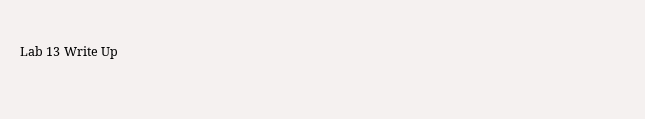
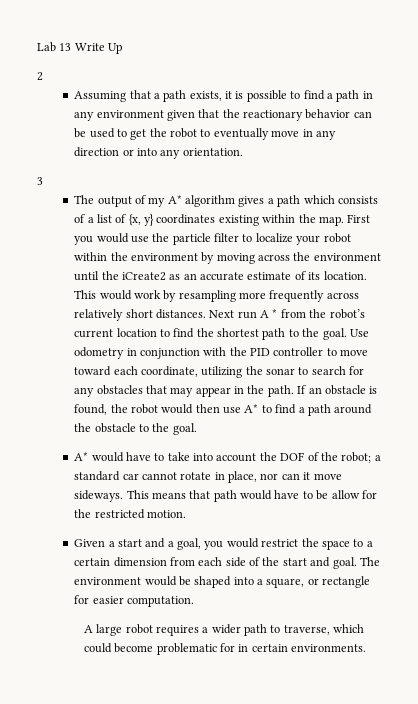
(119, 53) none -> [37,72,43,81] [74,90,373,102] [74,109,372,121] [74,128,336,140] [74,147,243,159] [37,177,43,185] [74,195,378,207] [74,214,371,226] [74,233,351,245] [74,252,381,264] [74,271,367,281] [74,290,359,302] [74,309,365,321] [74,328,369,340] [74,347,369,359] [74,366,365,378] [74,385,378,397] [74,404,373,416] [74,423,197,435] [74,452,381,463] [74,471,342,483] [74,490,377,502] [74,509,186,519] [74,538,373,550] [74,557,380,569] [74,576,371,588] [74,595,194,607] [83,624,365,636] [83,643,367,655] // 2 // Assuming that a path exists, it is possible to find a path in any environment given that the reactionary behavior can be used to get the robot to eventually move in any direction or into any orientation. // 3 // The output of my A* algorithm gives a path which consists of a list of {x, y} coordinates existing within the map. First you would use the particle filter to localize your robot within the environment by moving across the environment until the iCreate2 as an accurate estimate of its location. This would work by resampling more frequently across relatively short distances. Next run A * from the robot’s current location to find the shortest path to the goal. Use odometry in conjunction with the PID controller to move toward each coordinate, utilizing the sonar to search for any obstacles that may appear in the path. If an obstacle is found, the robot would then use A* to find a path around the obstacle to the goal. // A* would have to take into account the DOF of the robot; a standard car cannot rotate in place, nor can it move sideways. This means that path would have to be allow for the restricted motion. // Given a start and a goal, you would restrict the space to a certain dimension from each side of the start and goal. The environment would be shaped into a square, or rectangle for easier computation. // A large robot requires a wider path to traverse, which could become problematic for in certain environments.

